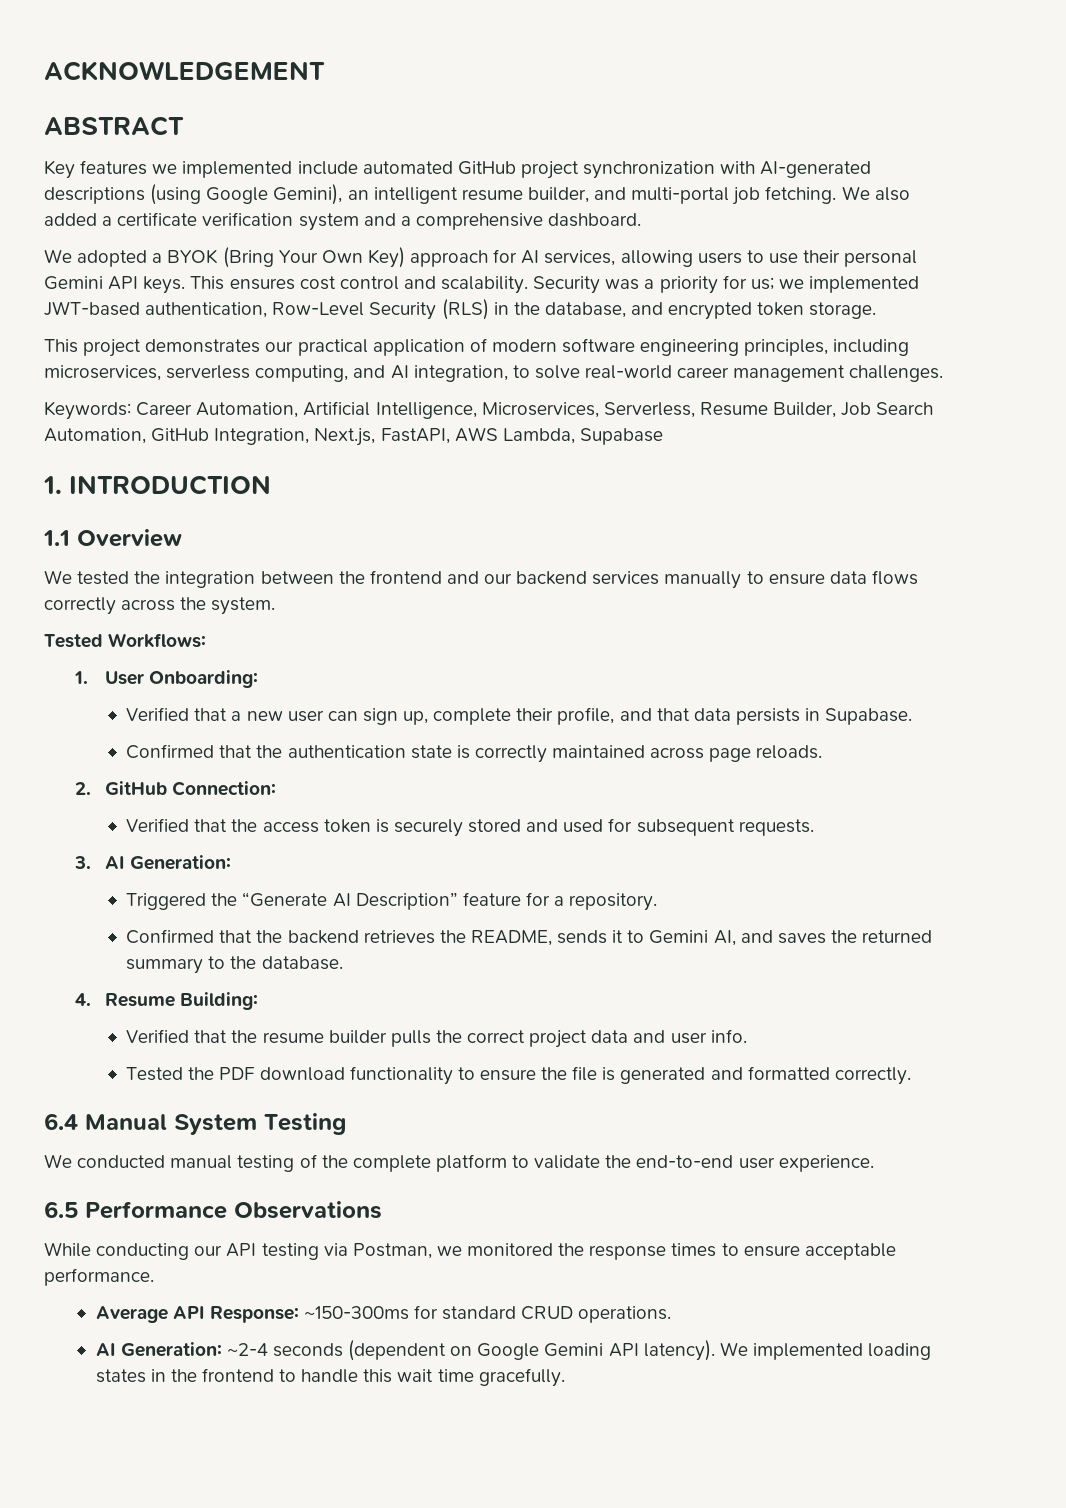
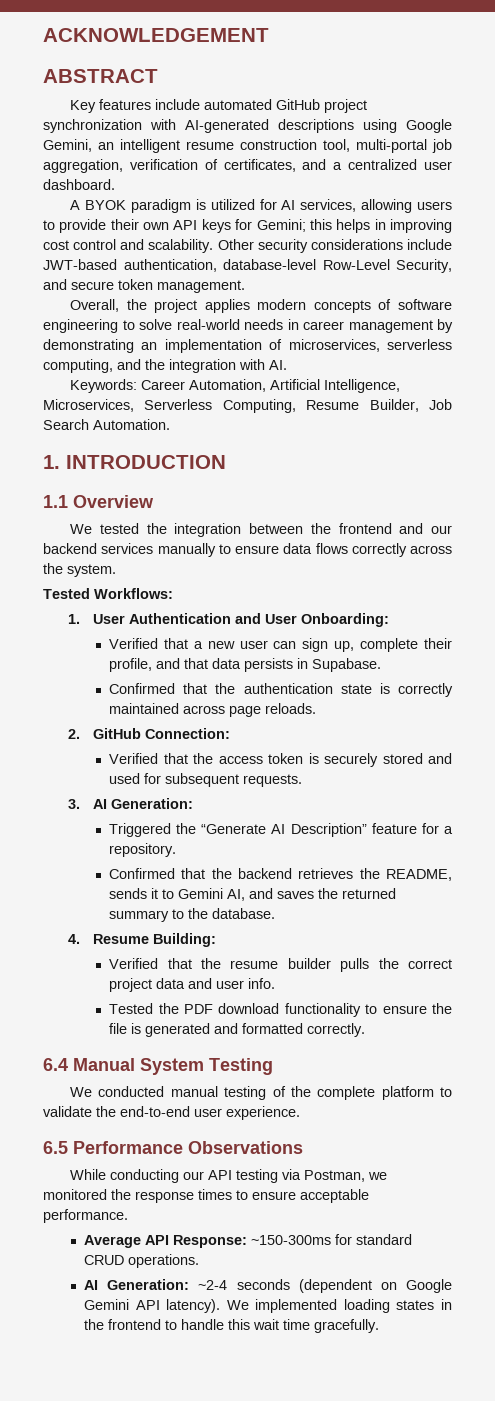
[152,161,293,178] we implemented -> (152, 104) none
[150,184,910,205] [44,212,642,231] [44,247,489,268] (using Google Gemini), an intelligent resume builder, and multi-portal job fetching. We also added a certificate verification system and a comprehensive dashboard. // We adopted a BYOK (Bring Your Own Key) approach -> [363,119,452,133] [43,139,452,153] [43,159,452,173] [43,179,115,190] [70,199,255,213] using Google Gemini, an intelligent resume construction tool, multi-portal job aggregation, verification of certificates, and a centralized user dashboard. // A BYOK paradigm is utilized
[768,250,918,267] [44,275,920,294] [44,299,877,320] [44,338,910,357] [44,365,944,382] use their personal Gemini API keys. This ensures cost control and scalability. Security was a priority for us; we implemented JWT-based authentication, Row-Level Security (RLS) in the database, and encrypted token storage. // This project demonstrates our practical application of modern software engineering principles, including microservices, serverless computing, and AI integration, to solve real-world career management challenges. -> [59,219,453,233] [43,239,452,253] [43,259,452,273] [43,279,245,293] [70,299,452,313] [43,319,453,333] [43,339,452,353] [43,359,287,373] provide their own API keys for Gemini; this helps in improving cost control and scalability. Other security considerations include JWT-based authentication, database-level Row-Level Security, and secure token management. // Overall, the project applies modern concepts of software engineering to solve real-world needs in career management by demonstrating an implementation of microservices, serverless computing, and the integration with AI.
[603,402,695,418] Serverless, -> [144,399,296,413] Serverless Computing,
[44,427,663,446] Automation, GitHub Integration, Next.js, FastAPI, AWS Lambda, Supabase -> [93,419,170,430] Automation.
(145, 678) none -> [129,613,298,624] Authentication and User

